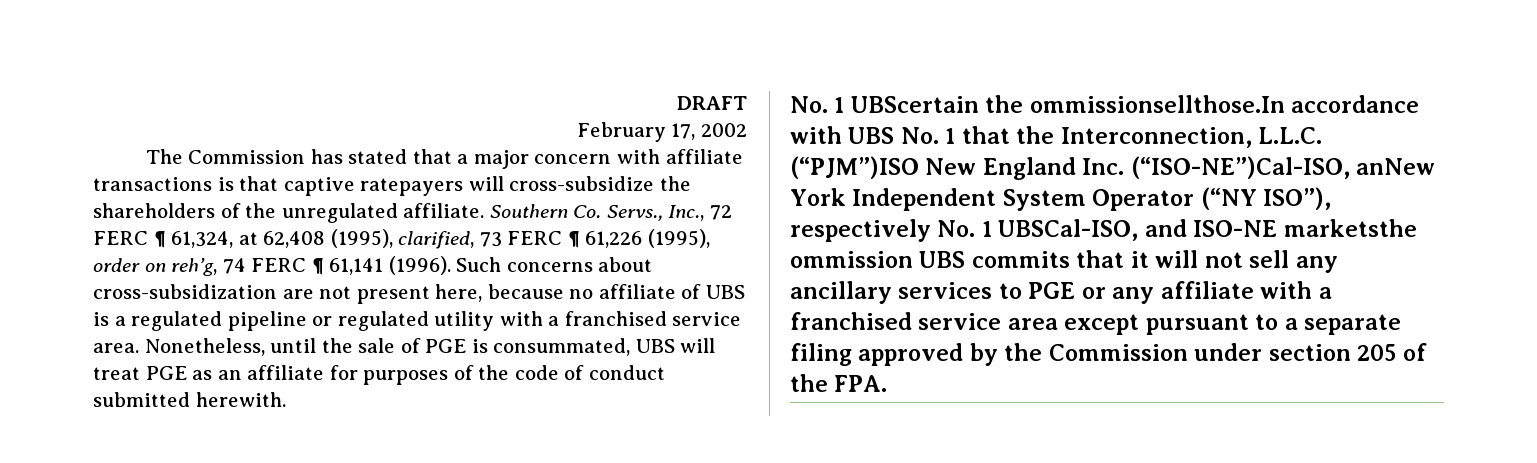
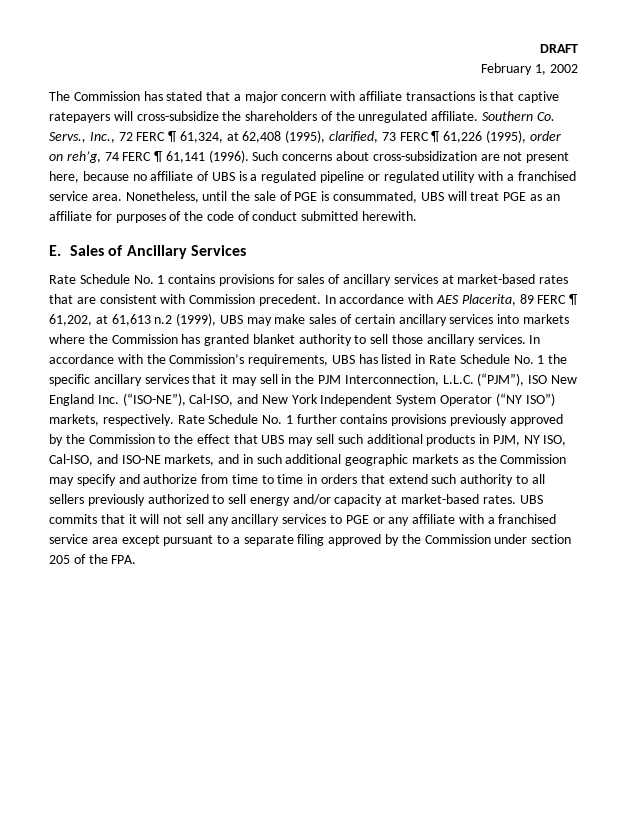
[671,123,696,140] 17, -> [535,64,547,75] 1,
[790,95,1420,113] [790,126,1323,148] [790,156,1436,180] No. 1 UBScertain the ommissionsellthose.In accordance with UBS No. 1 that the Interconnection, L.L.C. (“PJM”)ISO New England Inc. (“ISO-NE”)Cal-ISO, anNew -> [49,245,246,259] [49,274,569,286] [49,294,578,306] [49,313,569,326] [49,334,541,346] [49,354,568,366] [49,373,577,386] [49,393,288,406] E. Sales of Ancillary Services // Rate Schedule No. 1 contains provisions for sales of ancillary services at market-based rates that are consistent with Commission precedent. In accordance with AES Placerita, 89 FERC ¶ 61,202, at 61,613 n.2 (1999), UBS may make sales of certain ancillary services into markets where the Commission has granted blanket authority to sell those ancillary services. In accordance with the Commission’s requirements, UBS has listed in Rate Schedule No. 1 the specific ancillary services that it may sell in the PJM Interconnection, L.L.C. (“PJM”), ISO New England Inc. (“ISO-NE”), Cal-ISO, and New
[1263,187,1332,210] [790,219,1417,242] [790,251,913,268] ISO”), respectively No. 1 UBSCal-ISO, and ISO-NE marketsthe ommission -> [525,393,555,406] [49,414,563,426] [49,434,567,446] [49,454,567,466] [49,474,545,486] [49,494,516,506] ISO”) markets, respectively. Rate Schedule No. 1 further contains provisions previously approved by the Commission to the effect that UBS may sell such additional products in PJM, NY ISO, Cal-ISO, and ISO-NE markets, and in such additional geographic markets as the Commission may specify and authorize from time to time in orders that extend such authority to all sellers previously authorized to sell energy and/or capacity at market-based rates.

